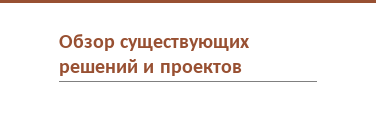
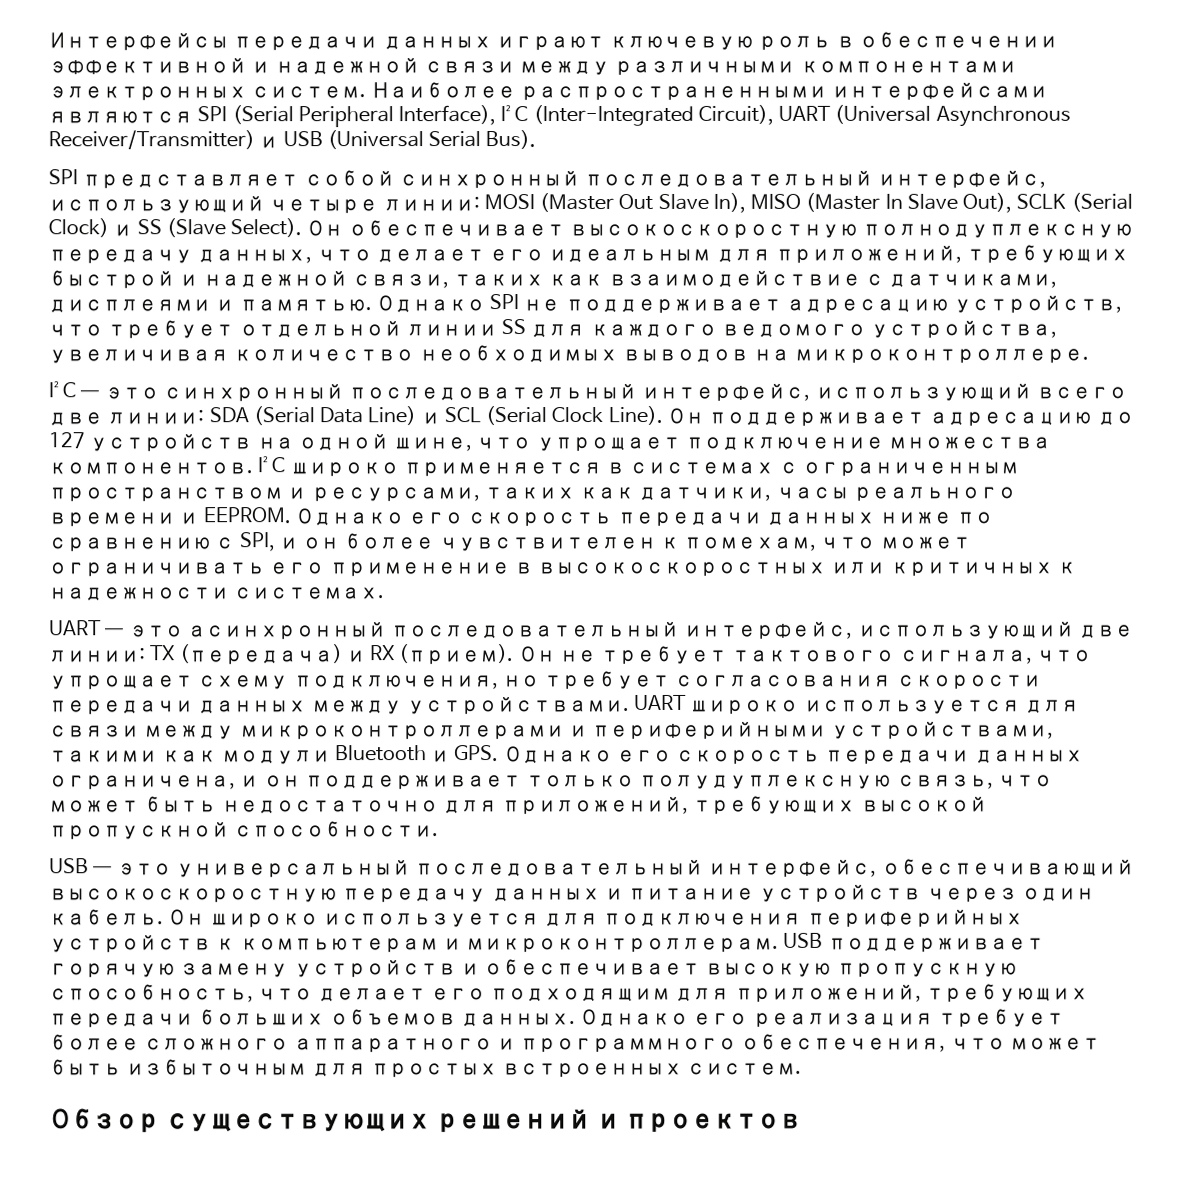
(59, 42) none -> [48,31,1058,51] [48,58,1017,76] [48,82,1049,101] [48,104,1071,128] [48,130,537,150] [48,169,1047,189] [48,192,1133,214] [48,218,1134,239] [48,244,1130,264] [48,270,1058,289] [48,294,1123,314] [48,319,1058,339] [48,344,1090,364] [48,381,1127,402] [48,405,1134,427] [48,432,1052,452] [48,456,1019,477] [48,486,1016,502] [48,507,994,527] [48,532,971,552] [48,561,1076,577] [48,587,385,602] [49,620,1134,640] [49,644,1092,665] [49,670,1042,690] [49,694,1080,715] [49,721,1055,740] [49,745,1084,765] [49,774,1053,790] [49,795,988,815] [49,821,440,840] [49,858,1135,878] [49,884,1095,903] [49,909,1024,928] [49,932,1045,953] [49,958,1018,978] [49,983,1089,1003] [49,1008,1065,1028] [49,1033,1101,1053] [49,1059,803,1078] Интерфейсы передачи данных играют ключевую роль в обеспечении эффективной и надежной связи между различными компонентами электронных систем. Наиболее распространенными интерфейсами являются SPI (Serial Peripheral Interface), I²C (Inter-Integrated Circuit), UART (Universal Asynchronous Receiver/Transmitter) и USB (Universal Serial Bus). // SPI представляет собой синхронный последовательный интерфейс, использующий четыре линии: MOSI (Master Out Slave In), MISO (Master In Slave Out), SCLK (Serial Clock) и SS (Slave Select). Он обеспечивает высокоскоростную полнодуплексную передачу данных, что делает его идеальным для приложений, требующих быстрой и надежной связи, таких как взаимодействие с датчиками, дисплеями и памятью. Однако SPI не поддерживает адресацию устройств, что требует отдельной линии SS для каждого ведомого устройства, увеличивая количество необходимых выводов на микроконтроллере. // I²C — это синхронный последовательный интерфейс, использующий всего две линии: SDA (Serial Data Line) и SCL (Serial Clock Line). Он поддерживает адресацию до 127 устройств на одной шине, что упрощает подключение множества компонентов. I²C широко применяется в системах с ограниченным пространством и ресурсами, таких как датчики, часы реального времени и EEPROM. Однако его скорость передачи данных ниже по сравнению с SPI, и он более чувствителен к помехам, что может ограничивать его применение в высокоскоростных или критичных к надежности системах. // UART — это асинхронный последовательный интерфейс, использующий две линии: TX (передача) и RX (прием). Он не требует тактового сигнала, что упрощает схему подключения, но требует согласования скорости передачи данных между устройствами. UART широко используется для связи между микроконтроллерами и периферийными устройствами, такими как модули Bluetooth и GPS. Однако его скорость передачи данных ограничена, и он поддерживает только полудуплексную связь, что может быть недостаточно для приложений, требующих высокой пропускной способности. // USB — это универсальный последовательный интерфейс, обеспечивающий высокоскоростную передачу данных и питание устройств через один кабель. Он широко используется для подключения периферийных устройств к компьютерам и микроконтроллерам. USB поддерживает горячую замену устройств и обеспечивает высокую пропускную способность, что делает его подходящим для приложений, требующих передачи больших объемов данных. Однако его реализация требует более сложного аппаратного и программного обеспечения, что может быть избыточным для простых встроенных систем. //

